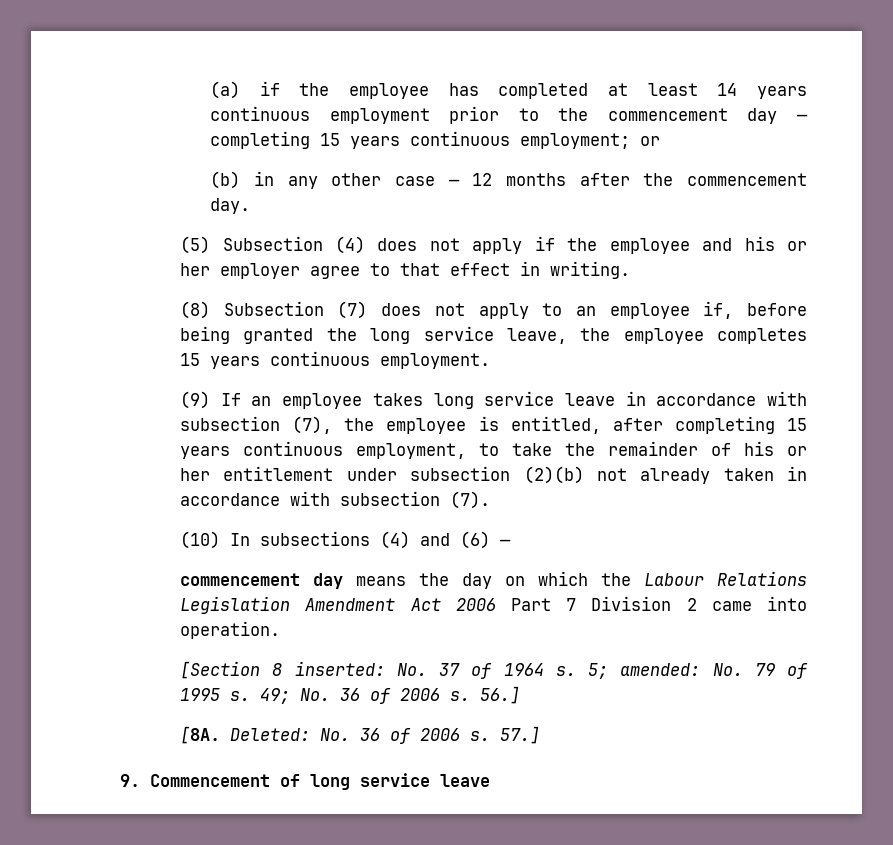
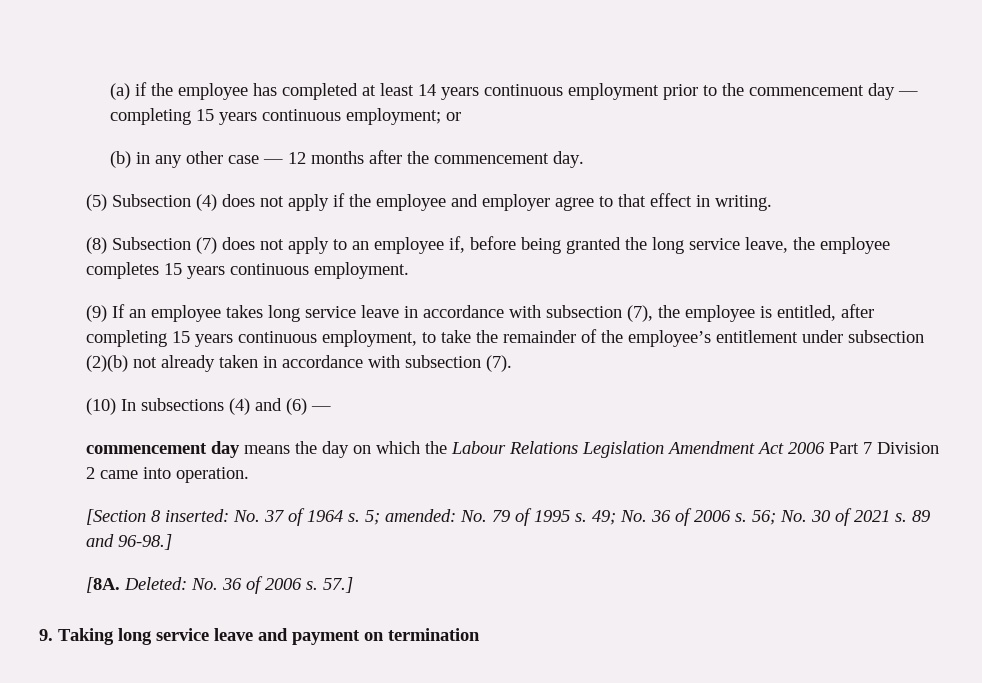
[744,236,807,251] [180,263,211,276] his or her -> (479, 200) none
[744,441,807,456] [180,468,211,481] his or her -> [601,330,712,347] the employee’s
[480,686,521,704] 56.] -> [752,508,931,526] [86,534,173,550] 56; No. 30 of 2021 s. 89 and 96-98.]
[150,773,490,790] Commencement of long service leave -> [58,628,480,645] Taking long service leave and payment on termination

